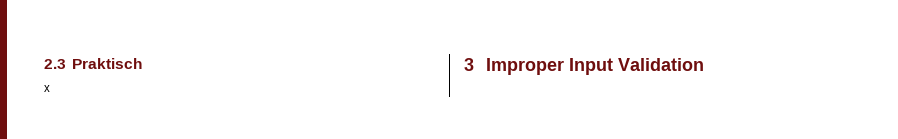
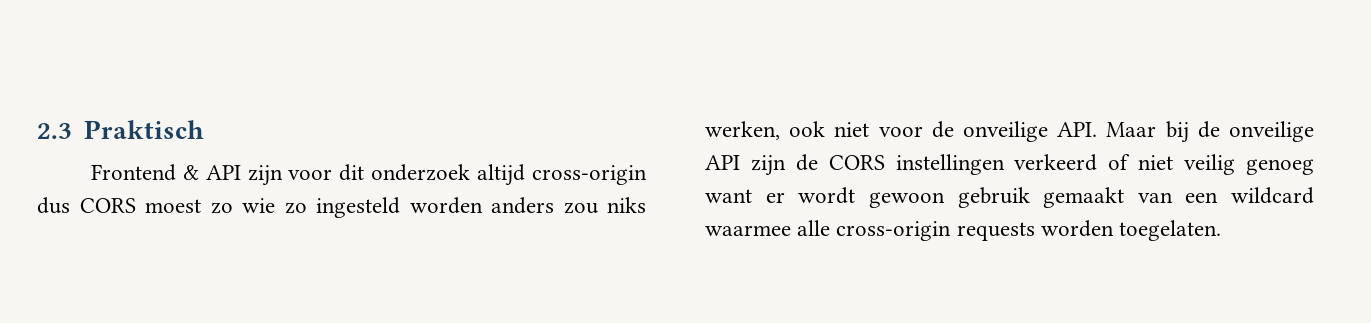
[44,85,50,92] [464,58,705,75] x // 3 Improper Input Validation -> [90,164,647,186] [37,197,646,218] [705,121,1314,143] [705,154,1314,176] [705,187,1314,208] [705,220,1222,241] Frontend & API zijn voor dit onderzoek altijd cross-origin dus CORS moest zo wie zo ingesteld worden anders zou niks werken, ook niet voor de onveilige API. Maar bij de onveilige API zijn de CORS instellingen verkeerd of niet veilig genoeg want er wordt gewoon gebruik gemaakt van een wildcard waarmee alle cross-origin requests worden toegelaten.

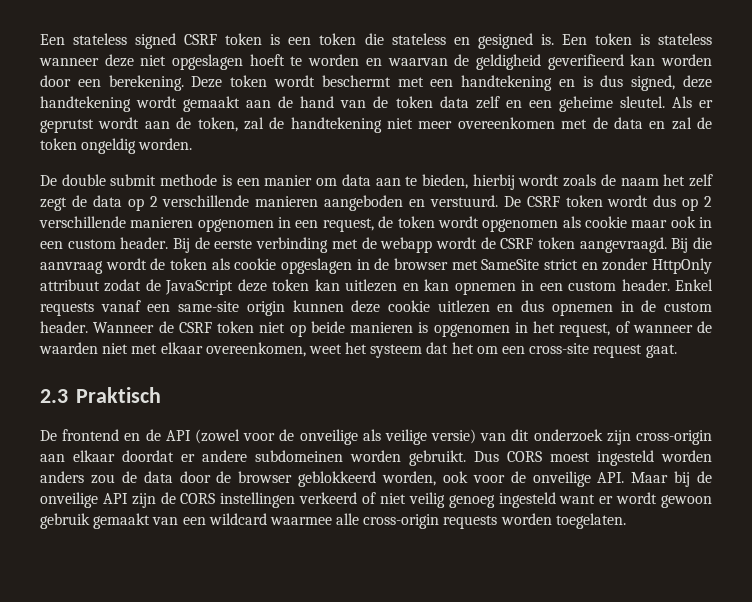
[37,120,204,139] [90,164,647,186] [37,197,646,218] [705,121,870,140] 2.3 Praktisch // Frontend & API zijn voor dit onderzoek altijd cross-origin dus CORS moest zo wie zo ingesteld worden anders zou niks werken, ook niet -> [40,33,712,49] [39,54,712,70] [40,75,713,91] [40,96,713,112] [40,117,712,133] [40,138,193,154] [40,174,713,190] [40,195,712,211] [39,216,712,232] [40,237,712,253] [40,258,712,274] [40,279,713,295] [40,300,712,316] [40,321,712,337] [39,342,677,358] [40,387,161,403] [40,429,712,445] [40,450,712,466] [40,471,468,487] Een stateless signed CSRF token is een token die stateless en gesigned is. Een token is stateless wanneer deze niet opgeslagen hoeft te worden en waarvan de geldigheid geverifieerd kan worden door een berekening. Deze token wordt beschermt met een handtekening en is dus signed, deze handtekening wordt gemaakt aan de hand van de token data zelf en een geheime sleutel. Als er geprutst wordt aan de token, zal de handtekening niet meer overeenkomen met de data en zal de token ongeldig worden. // De double submit methode is een manier om data aan te bieden, hierbij wordt zoals de naam het zelf zegt de data op 2 verschillende manieren aangeboden en verstuurd. De CSRF token wordt dus op 2 verschillende manieren opgenomen in een request, de token wordt opgenomen als cookie maar ook in een custom header. Bij de eerste verbinding met de webapp wordt de CSRF token aangevraagd. Bij die aanvraag wordt de token als cookie opgeslagen in de browser met SameSite strict en zonder HttpOnly attribuut zodat de JavaScript deze token kan uitlezen en kan opnemen in een custom header. Enkel requests vanaf een same-site origin kunnen deze cookie uitlezen en dus opnemen in de custom header. Wanneer de CSRF token niet op beide manieren is opgenomen in het request, of wanneer de waarden niet met elkaar overeenkomen, weet het systeem dat het om een cross-site request gaat. // 2.3 Praktisch // De frontend en de API (zowel voor de onveilige als veilige versie) van dit onderzoek zijn cross-origin aan elkaar doordat er andere subdomeinen worden gebruikt. Dus CORS moest ingesteld worden anders zou de data door de browser geblokkeerd worden, ook
(1314, 167) none -> [498,492,556,508] ingesteld

